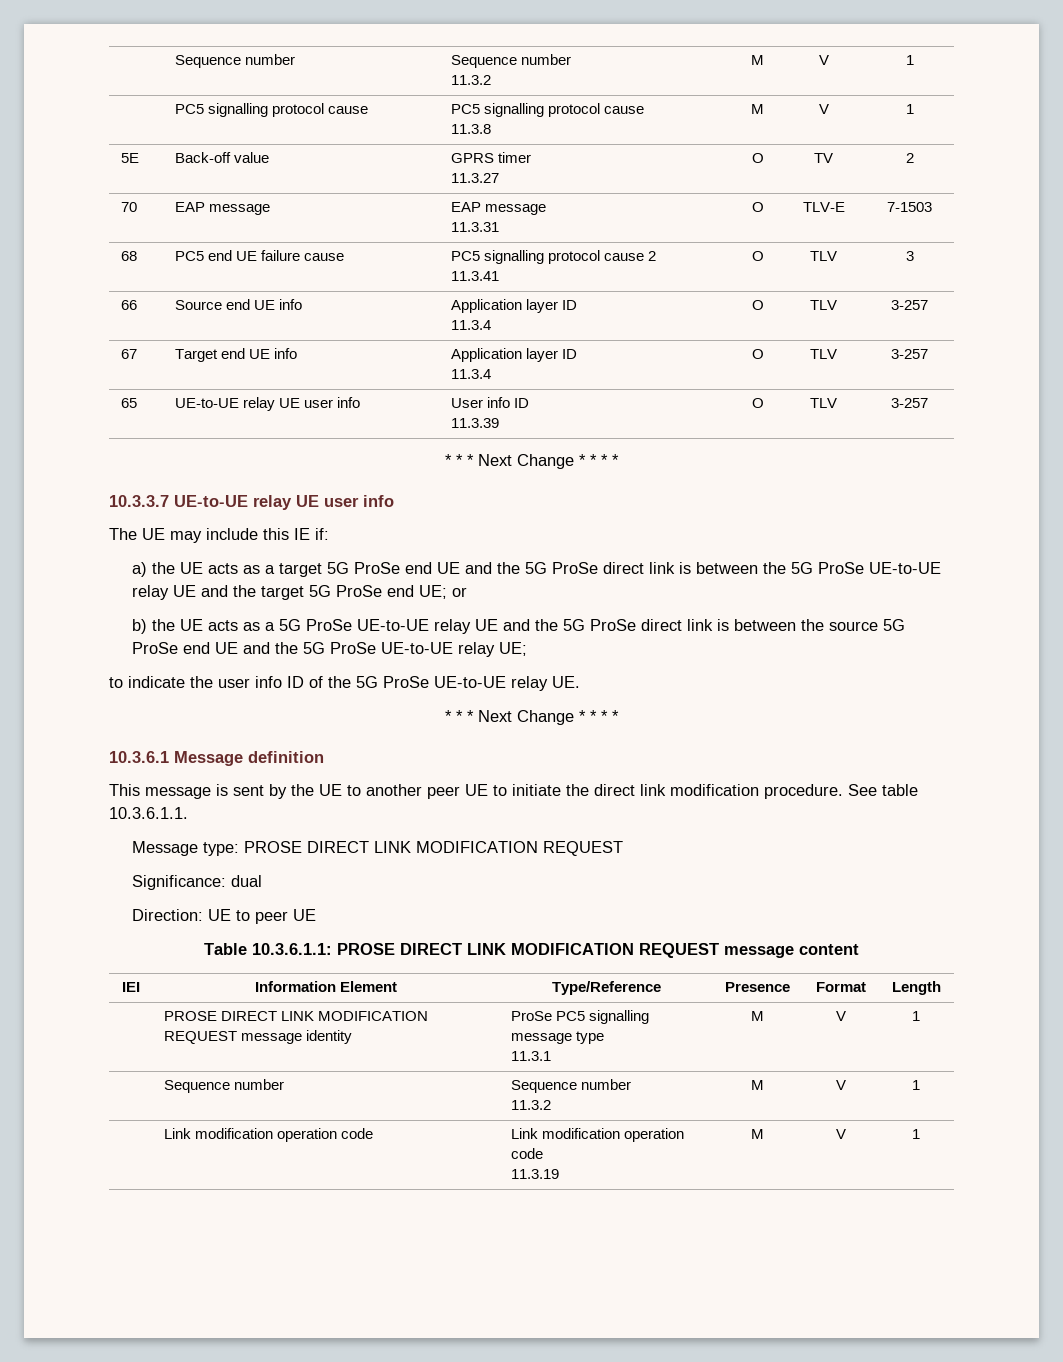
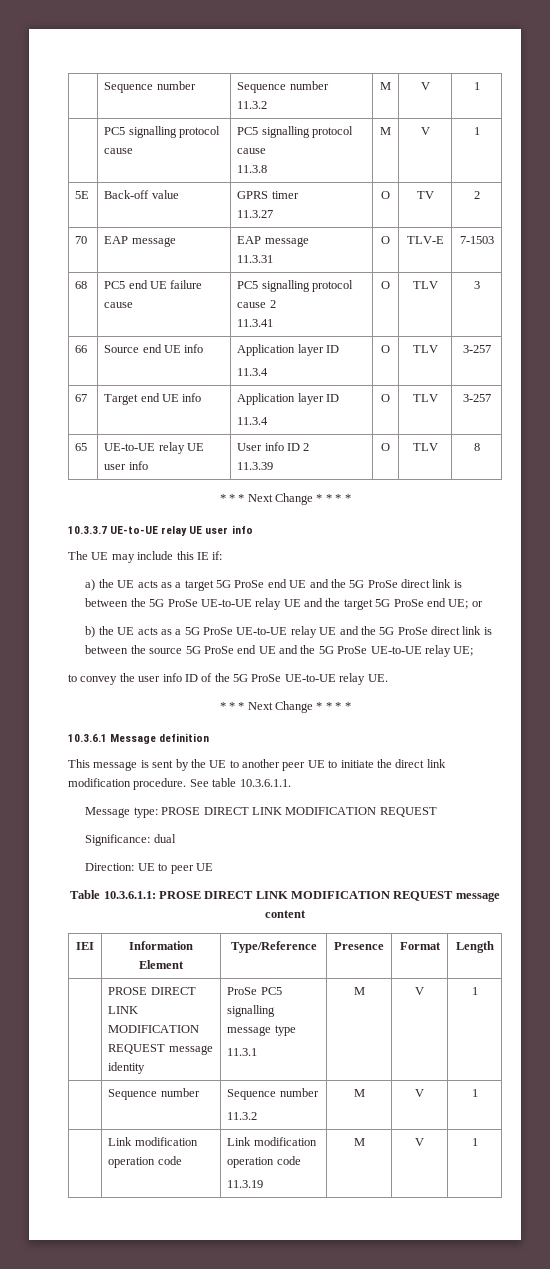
(530, 403) none -> [303,443,310,451] 2
[891,398,928,408] 3-257 -> [473,443,480,451] 8
[128,676,185,688] indicate -> [80,676,118,685] convey

